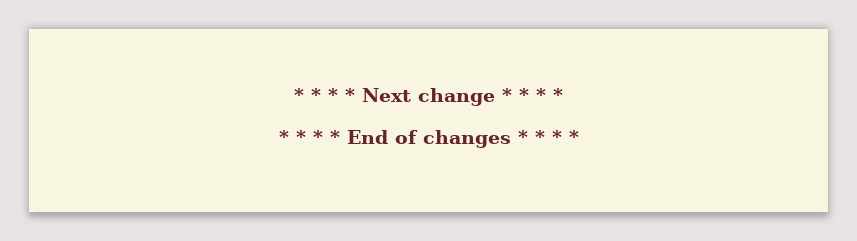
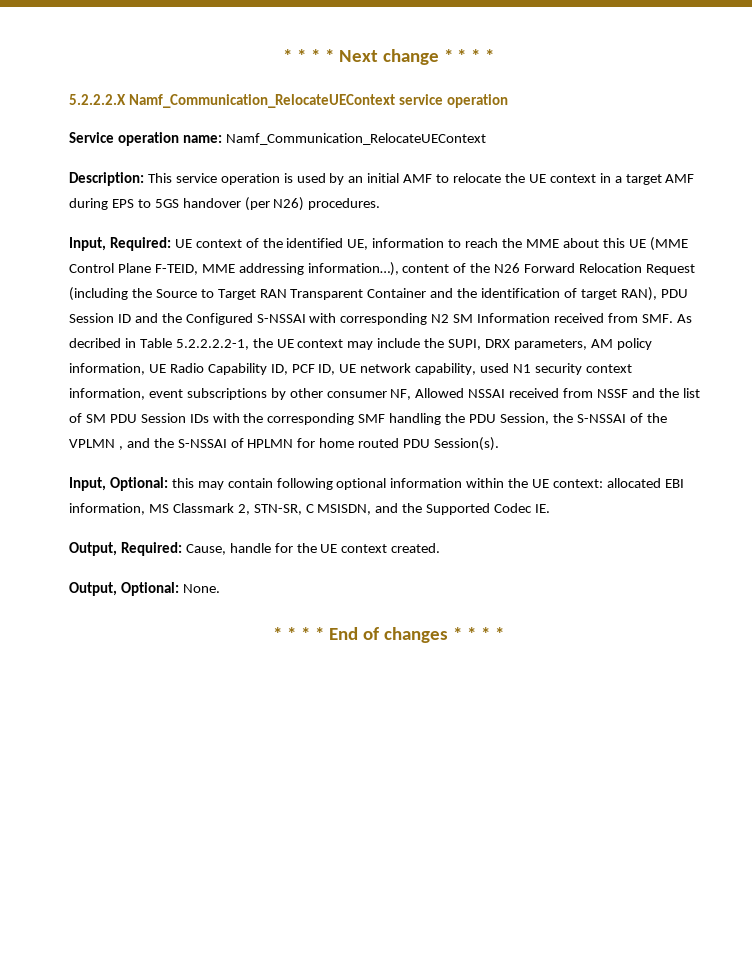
(563, 95) none -> [69,94,508,108] [69,132,486,146] [69,172,695,186] [69,197,381,211] [69,237,688,251] [69,262,695,276] [69,287,688,301] [69,313,692,325] [69,338,652,350] [69,363,632,375] [69,388,700,400] [69,413,667,425] [69,437,500,451] [69,477,684,491] [69,503,551,515] [69,542,441,556] [69,582,220,596] // 5.2.2.2.X Namf_Communication_RelocateUEContext service operation // Service operation name: Namf_Communication_RelocateUEContext // Description: This service operation is used by an initial AMF to relocate the UE context in a target AMF during EPS to 5GS handover (per N26) procedures. // Input, Required: UE context of the identified UE, information to reach the MME about this UE (MME Control Plane F-TEID, MME addressing information…), content of the N26 Forward Relocation Request (including the Source to Target RAN Transparent Container and the identification of target RAN), PDU Session ID and the Configured S-NSSAI with corresponding N2 SM Information received from SMF. As decribed in Table 5.2.2.2.2-1, the UE context may include the SUPI, DRX parameters, AM policy information, UE Radio Capability ID, PCF ID, UE network capability, used N1 security context information, event subscriptions by other consumer NF, Allowed NSSAI received from NSSF and the list of SM PDU Session IDs with the corresponding SMF handling the PDU Session, the S-NSSAI of the VPLMN , and the S-NSSAI of HPLMN for home routed PDU Session(s). // Input, Optional: this may contain following optional information within the UE context: allocated EBI information, MS Classmark 2, STN-SR, C MSISDN, and the Supported Codec IE. // Output, Required: Cause, handle for the UE context created. // Output, Optional: None.

